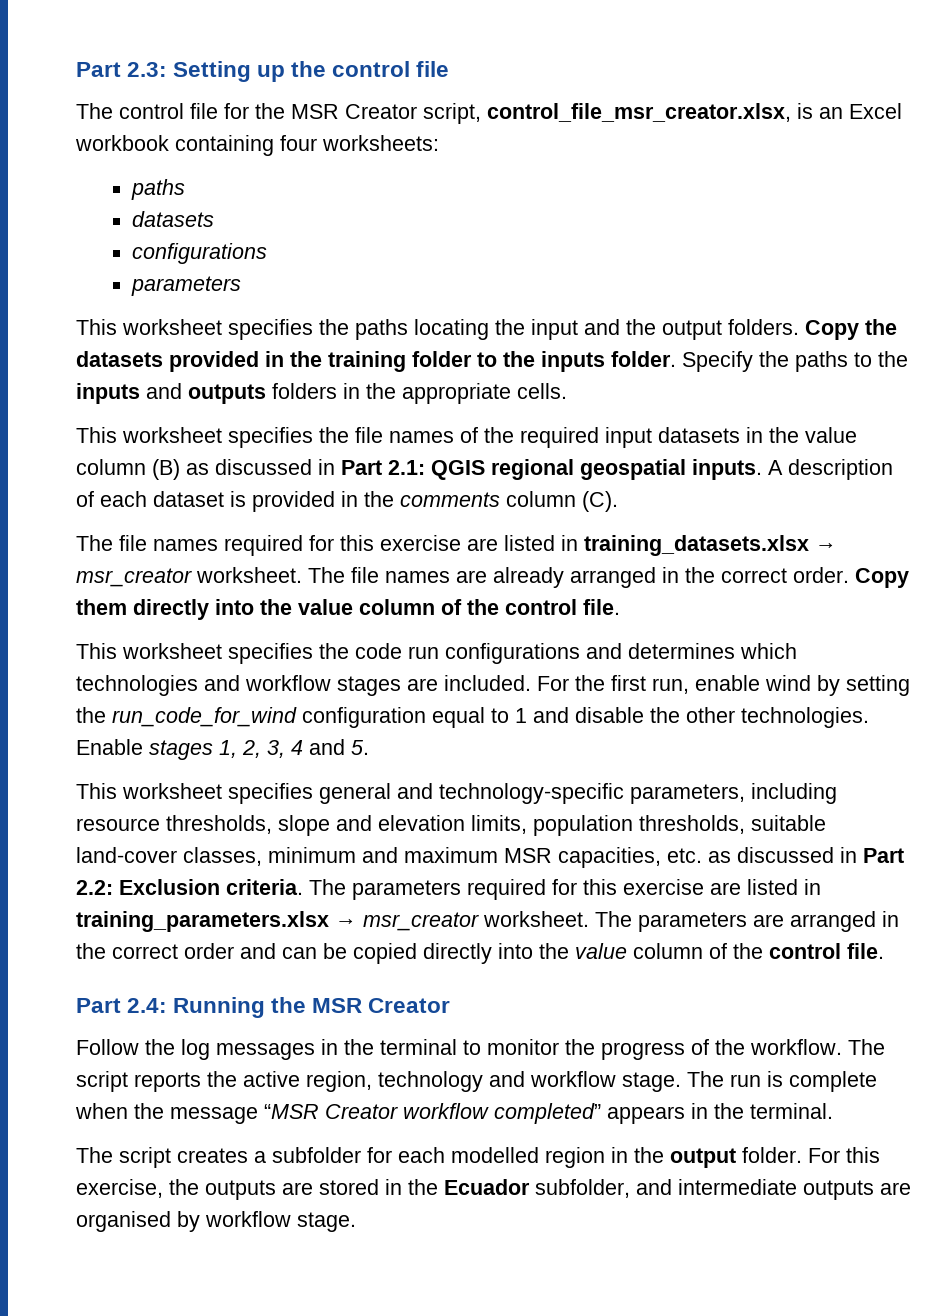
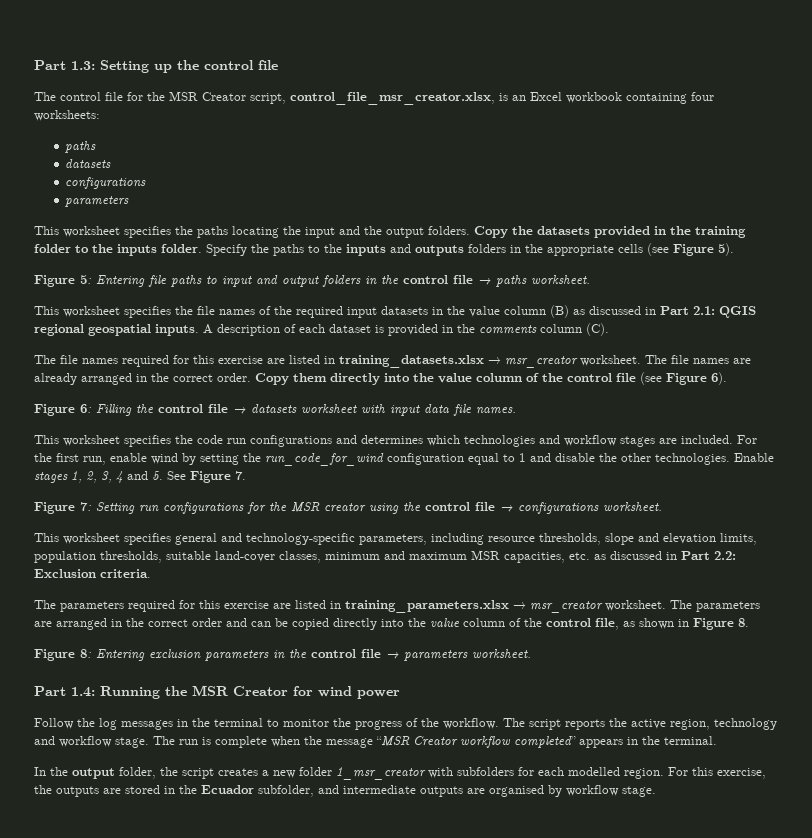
[76,62,168,77] Part 2.3: -> [34,60,95,70] Part 1.3:
[517,383,567,399] cells. -> [618,243,734,256] [34,275,590,287] cells (see Figure 5). // Figure 5: Entering file paths to input and output folders in the control file → paths worksheet.
[583,599,620,615] file. -> [616,372,727,385] [34,404,516,416] file (see Figure 6). // Figure 6: Filling the control file → datasets worksheet with input data file names.
(369, 747) none -> [167,471,246,483] [34,502,662,514] See Figure 7. // Figure 7: Setting run configurations for the MSR creator using the control file → configurations worksheet.
(303, 887) none -> (151, 573) //
[847,943,884,959] [76,998,168,1013] file. // Part 2.4: -> [595,618,749,630] [34,649,531,661] [34,686,95,697] file, as shown in Figure 8. // Figure 8: Entering exclusion parameters in the control file → parameters worksheet. // Part 1.4:
(451, 1005) none -> [293,686,400,699] for wind power
[76,1147,802,1168] The script creates a subfolder for each modelled region in the output folder. -> [34,767,664,780] In the output folder, the script creates a new folder 1_msr_creator with subfolders for each modelled region.

